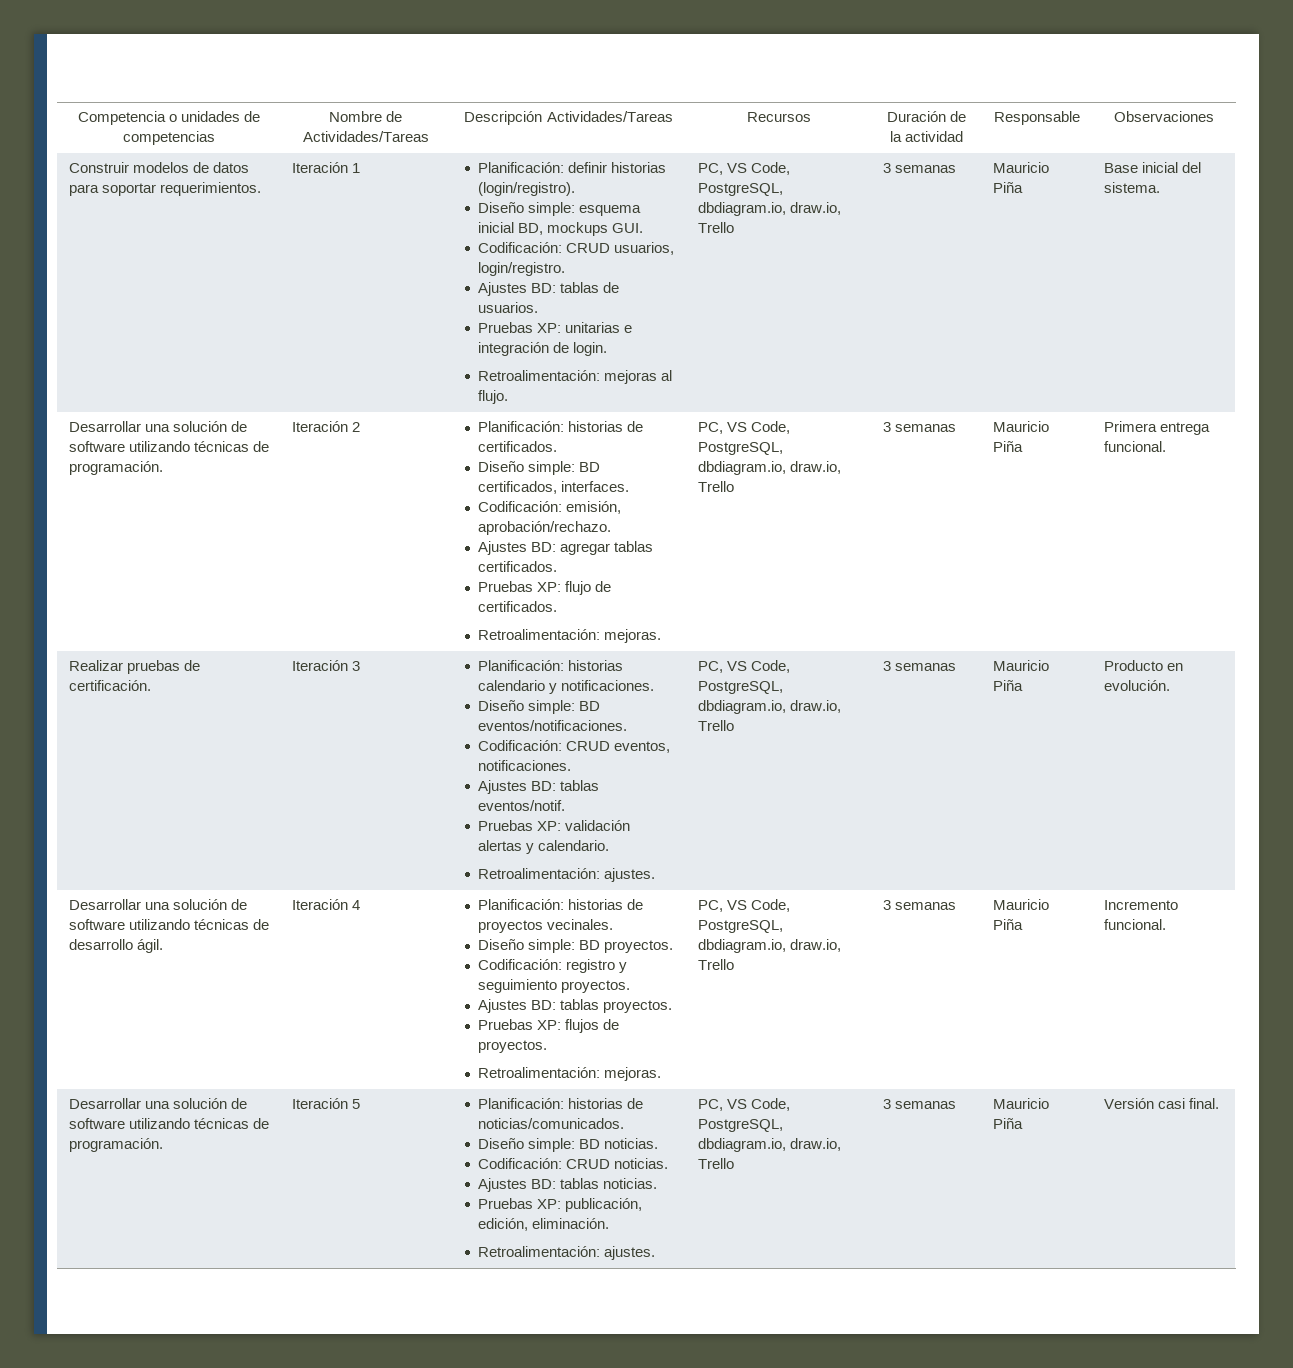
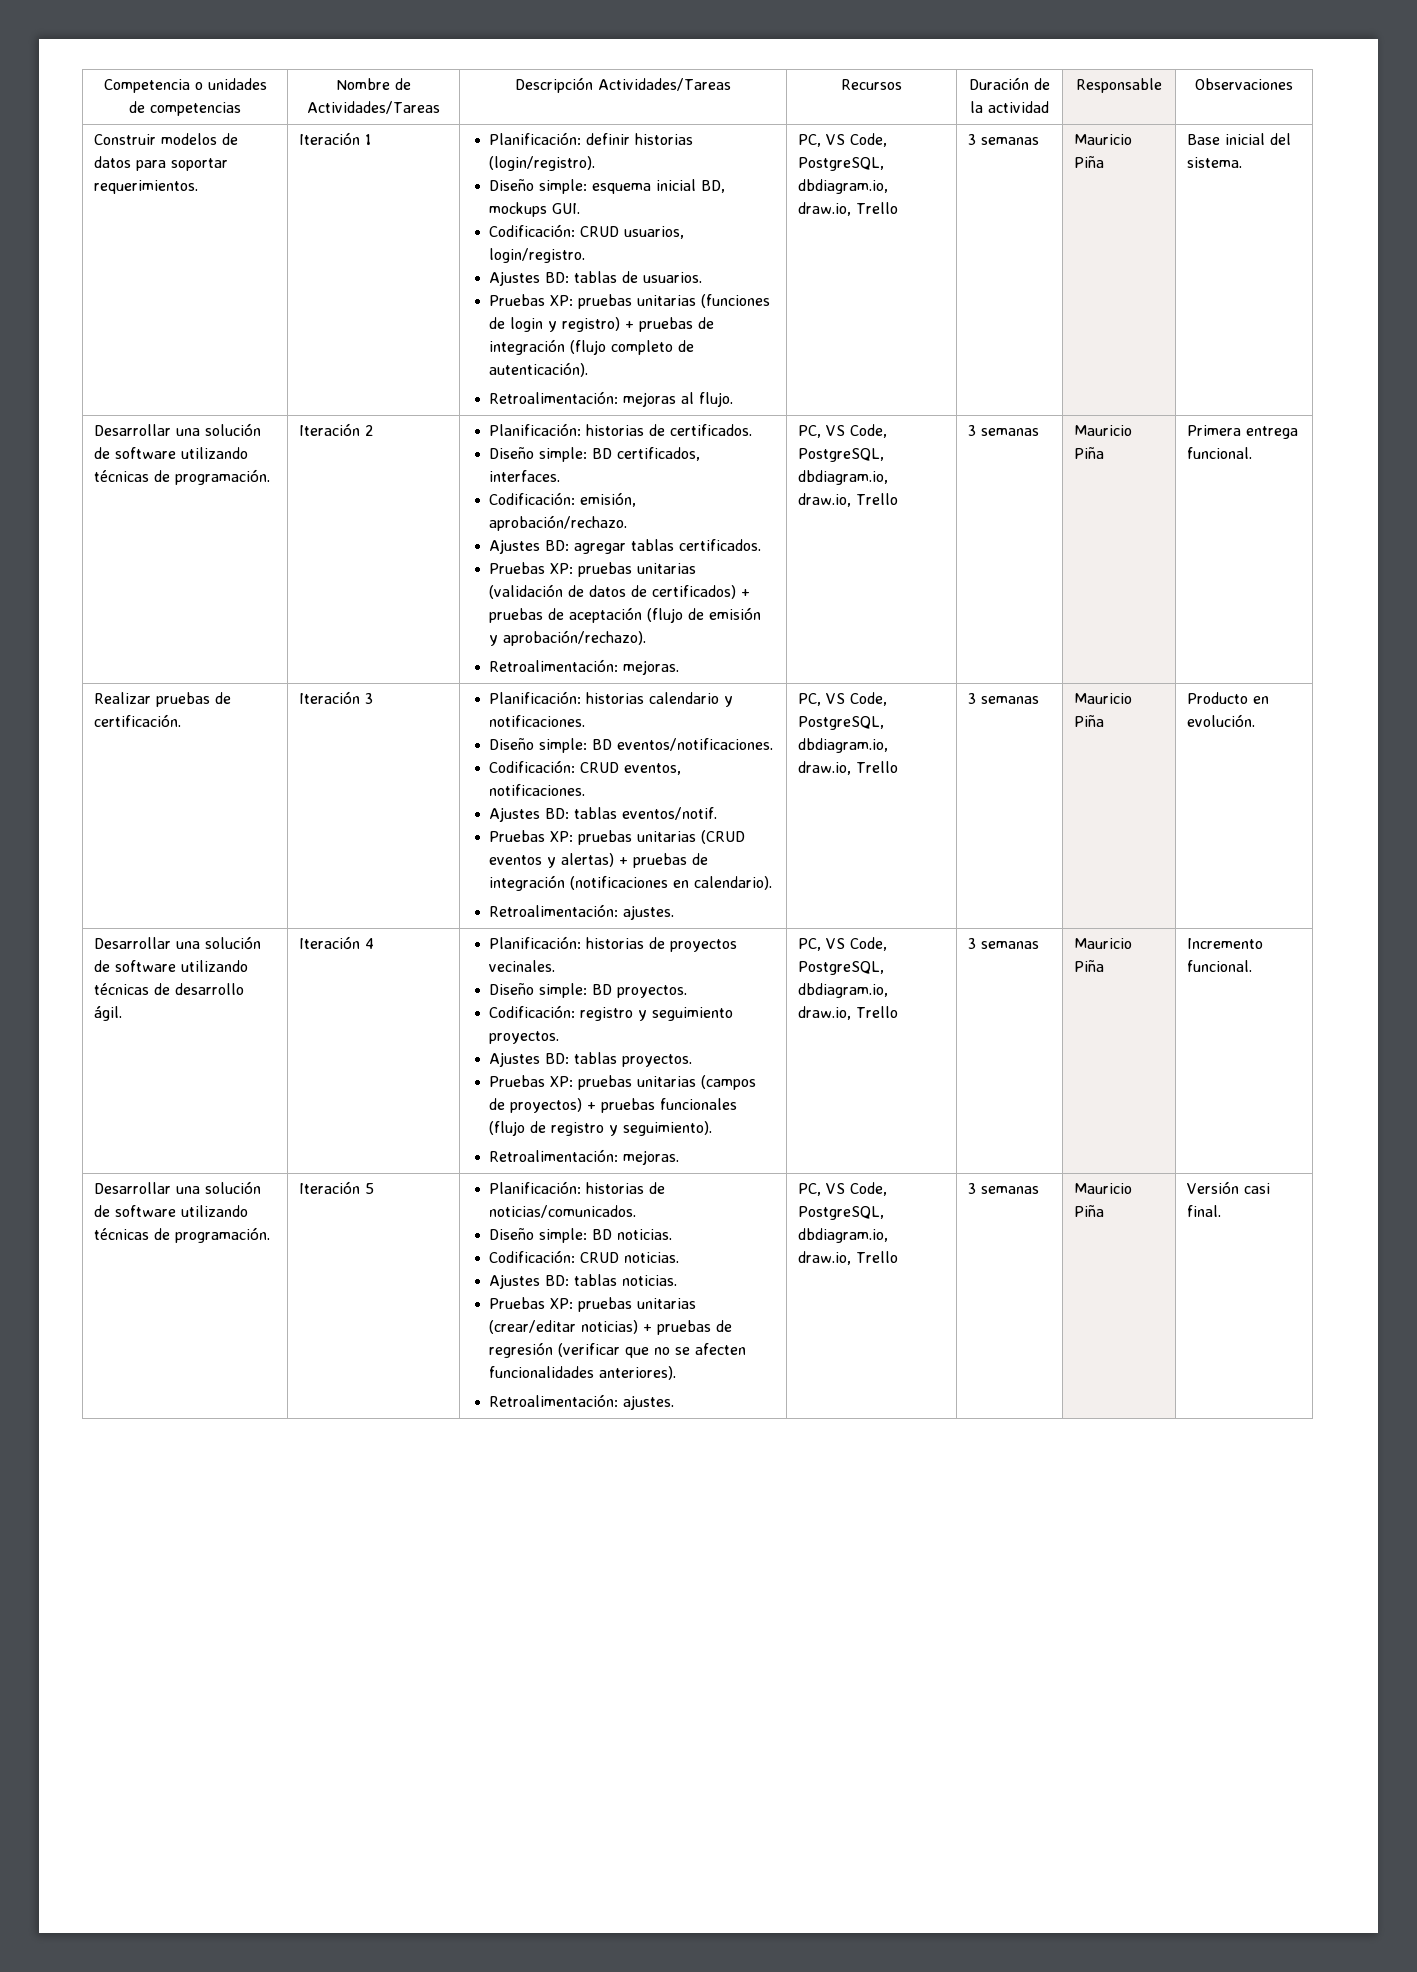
[565,322,633,333] [478,342,608,356] unitarias e integración de login. -> [577,294,770,309] [488,317,714,332] [488,339,694,355] [488,362,588,377] pruebas unitarias (funciones de login y registro) + pruebas de integración (flujo completo de autenticación).
[565,581,612,595] [478,601,558,612] flujo de certificados. -> [577,562,696,577] [488,584,750,599] [488,607,761,623] [488,630,646,646] pruebas unitarias (validación de datos de certificados) + pruebas de aceptación (flujo de emisión y aprobación/rechazo).
[565,820,631,831] [478,840,610,854] validación alertas y calendario. -> [577,830,745,845] [488,853,708,868] [488,875,772,891] pruebas unitarias (CRUD eventos y alertas) + pruebas de integración (notificaciones en calendario).
[565,1019,620,1033] [478,1040,548,1053] flujos de proyectos. -> [577,1075,756,1090] [488,1098,737,1113] [488,1121,712,1136] pruebas unitarias (campos de proyectos) + pruebas funcionales (flujo de registro y seguimiento).
[565,1198,643,1212] [478,1218,610,1231] publicación, edición, eliminación. -> [577,1297,696,1312] [488,1320,732,1335] [488,1342,746,1358] [488,1366,676,1380] pruebas unitarias (crear/editar noticias) + pruebas de regresión (verificar que no se afecten funcionalidades anteriores).

